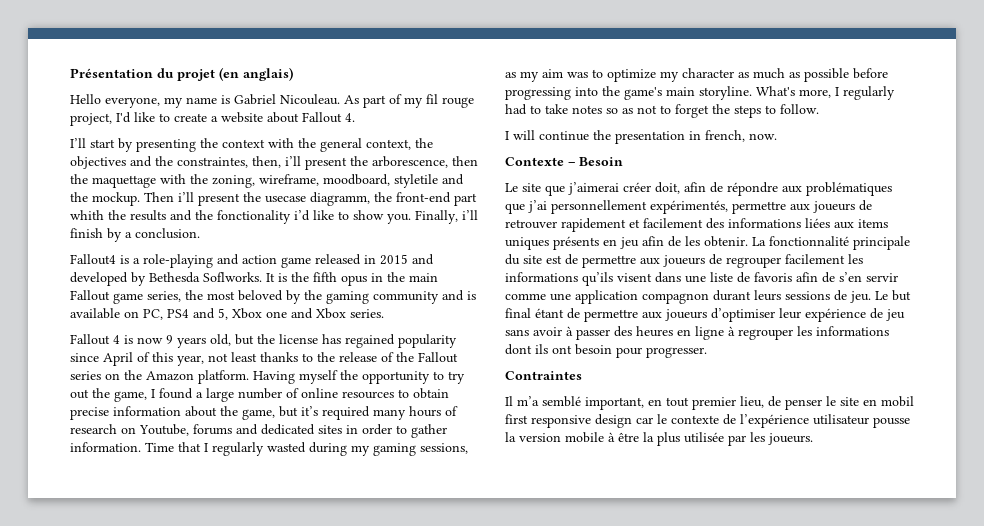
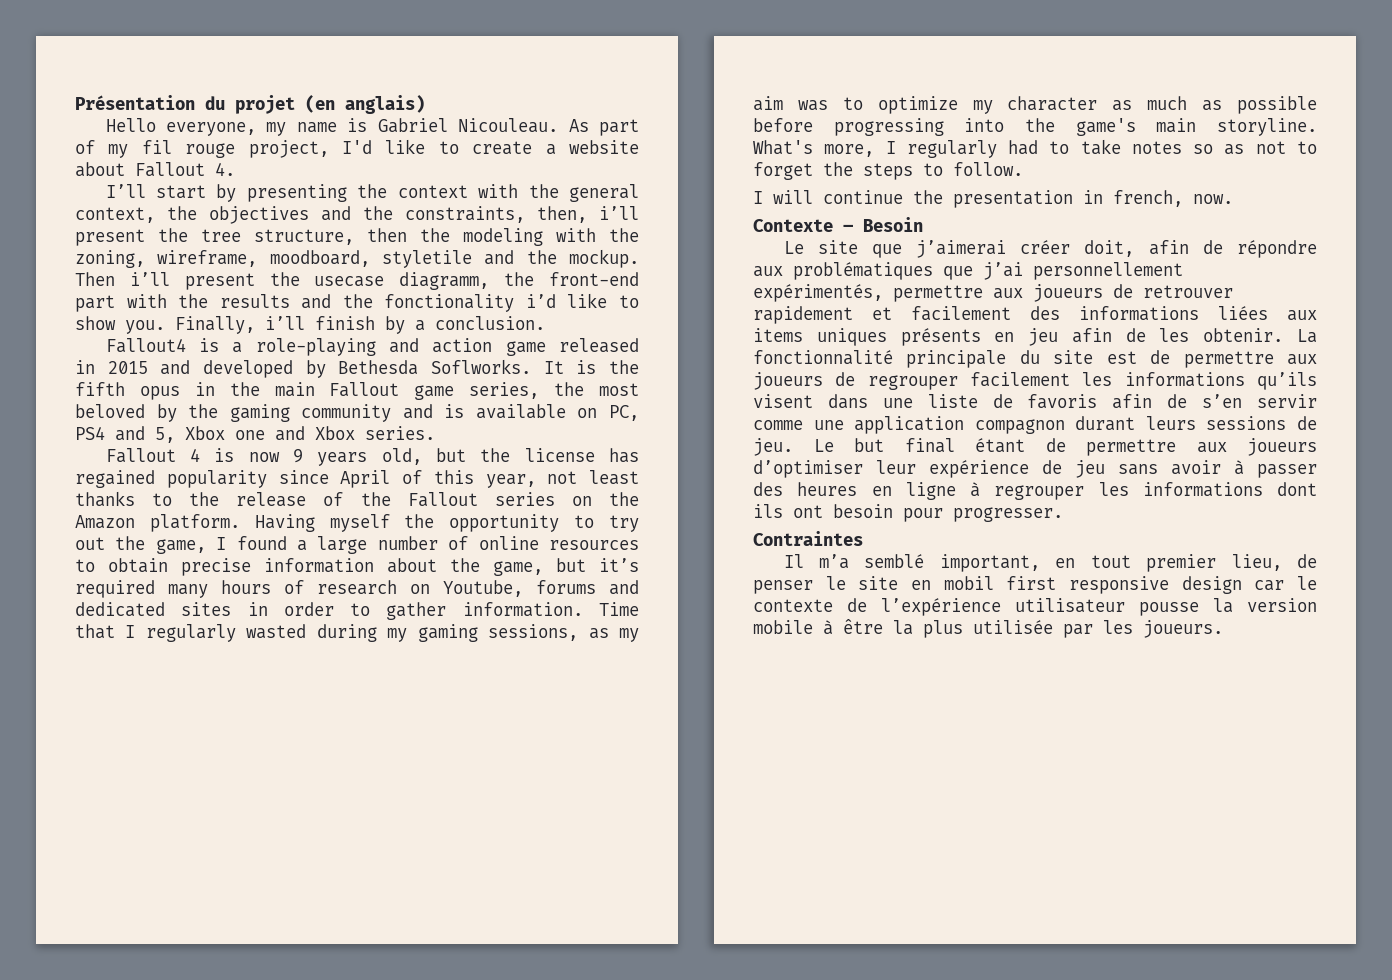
[177,157,248,168] constraintes, -> [405,206,525,223] constraints,
[372,156,448,168] arborescence, -> [201,229,354,245] tree structure,
[92,175,156,188] maquettage -> [463,228,543,246] modeling
[70,210,104,220] whith -> [126,294,167,308] with

